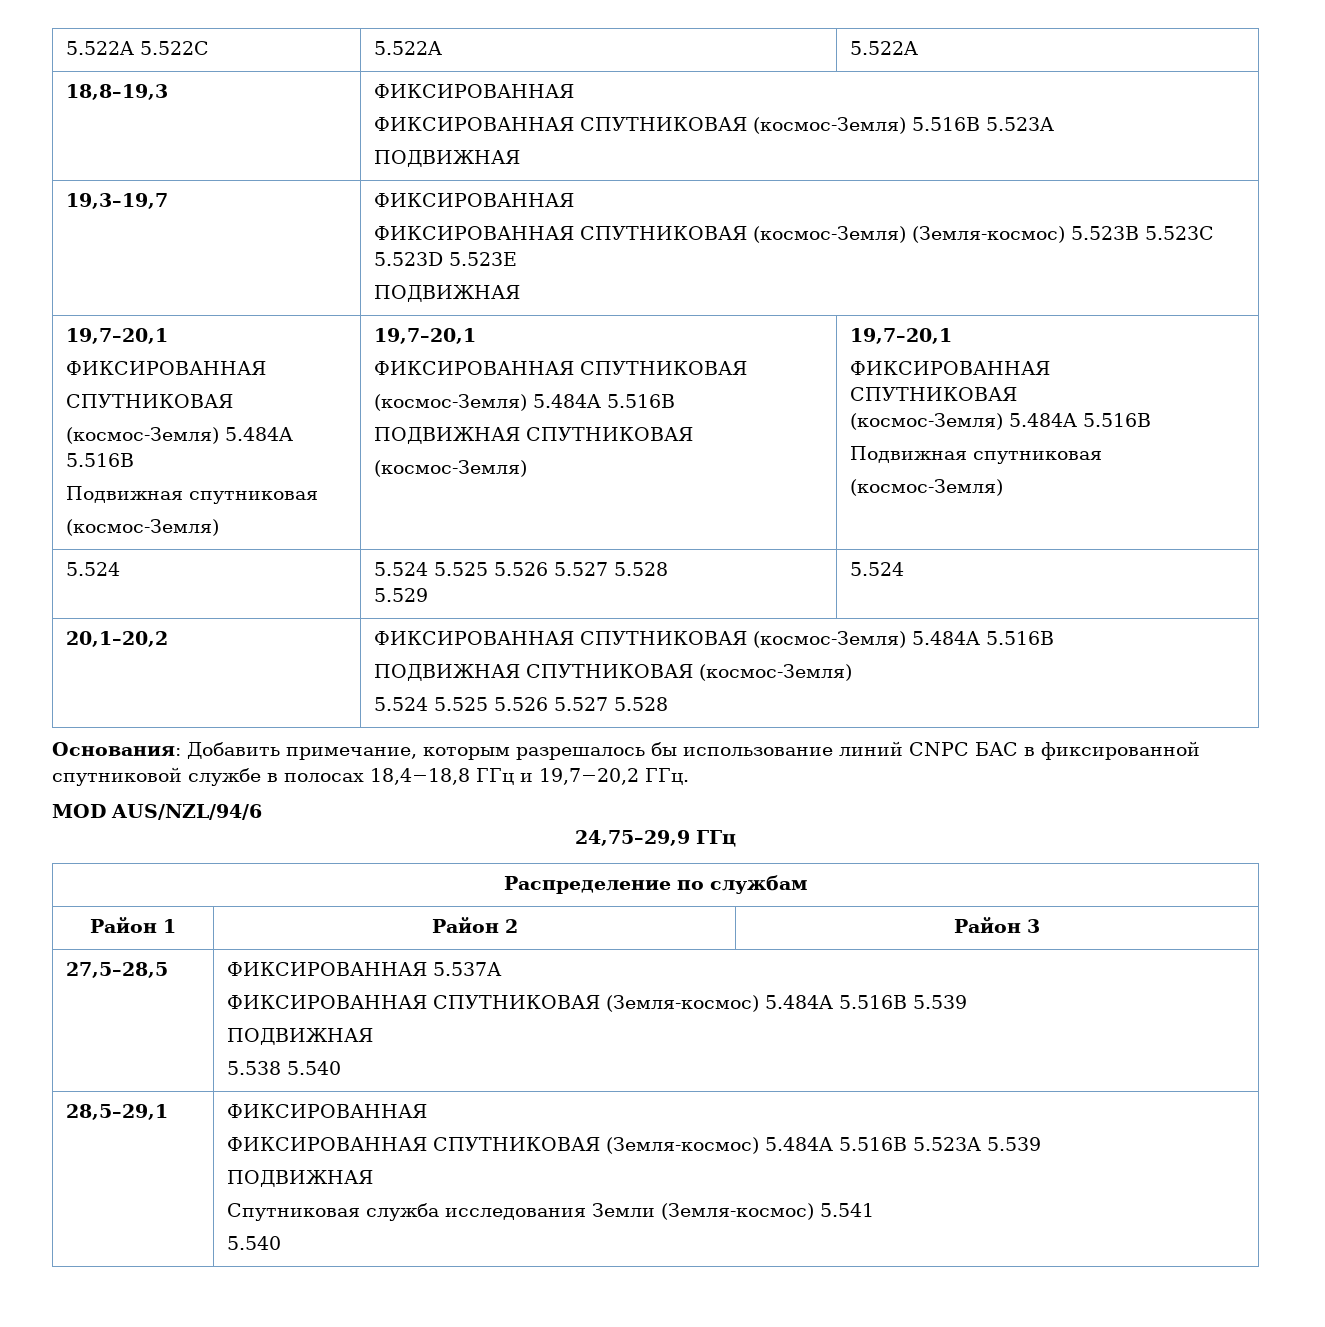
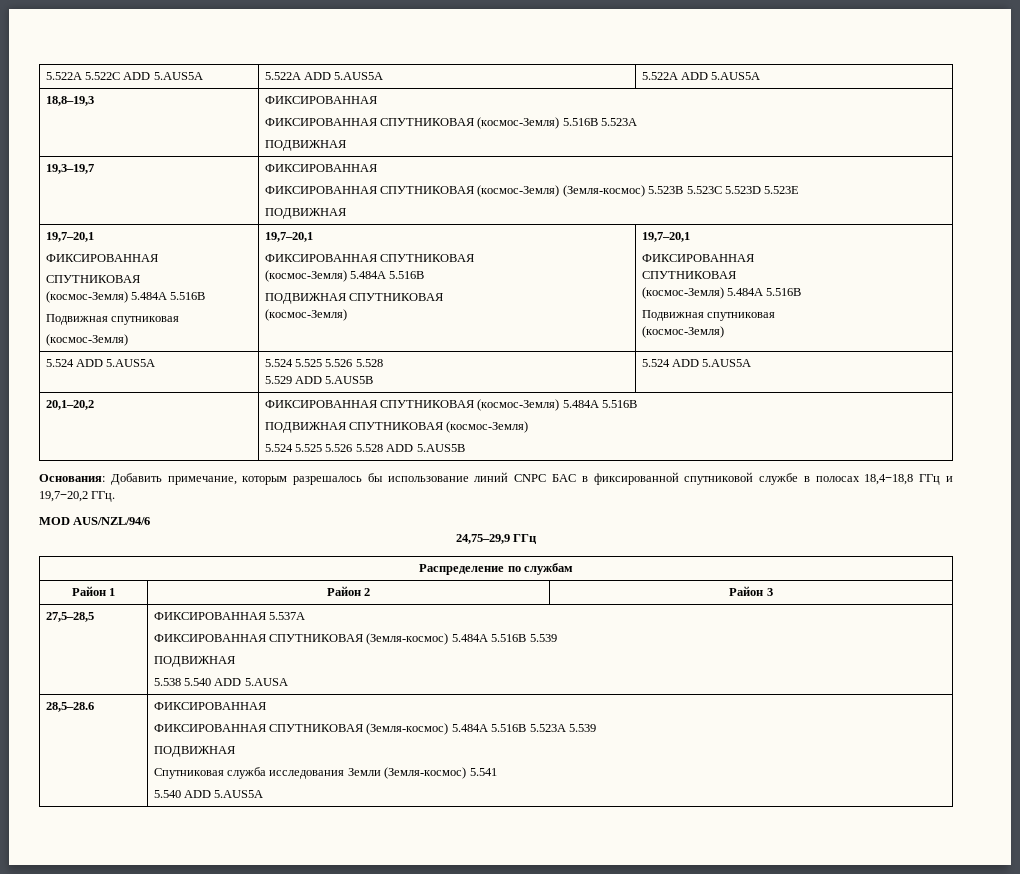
[373,41,442,55] [849,41,918,55] | 5.522A | 5.522A -> [123,72,203,80] [264,72,384,80] [641,72,761,80] ADD 5.AUS5A | 5.522A ADD 5.AUS5A | 5.522A ADD 5.AUS5A
[373,562,608,576] | 5.524 5.525 5.526 5.527 -> [76,359,156,367] [264,359,353,367] ADD 5.AUS5A | 5.524 5.525 5.526
[849,562,904,576] | 5.524 -> [295,376,374,384] [641,359,752,367] ADD 5.AUS5B | 5.524 ADD 5.AUS5A
[553,697,668,711] 5.527 5.528 -> [355,444,465,452] 5.528 ADD 5.AUS5B
[65,1104,168,1120] // 28,5–29,1 -> [214,678,288,686] [45,702,94,712] ADD 5.AUSA // 28,5–28.6
(281, 1243) none -> [184,790,264,798] ADD 5.AUS5A

